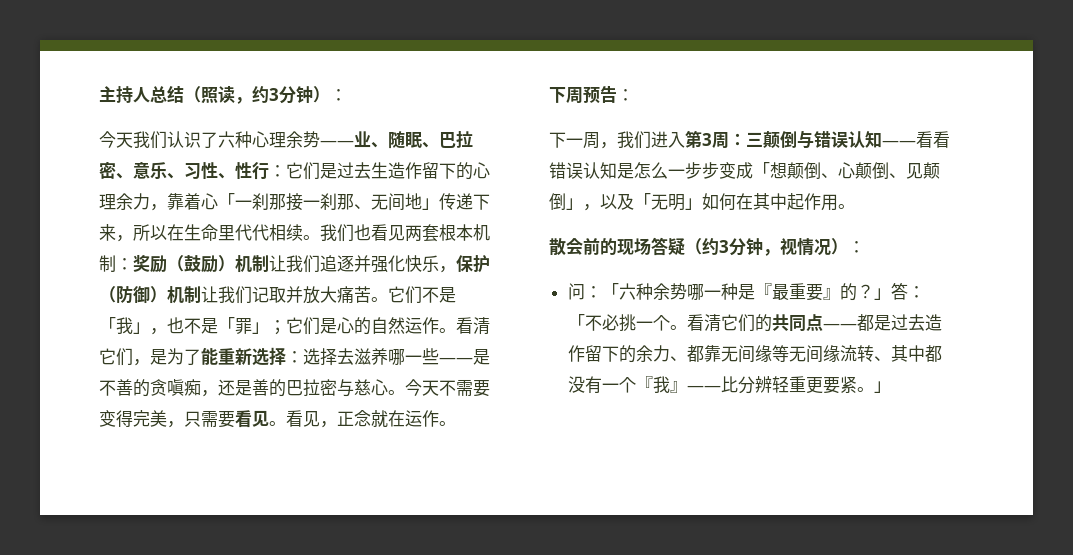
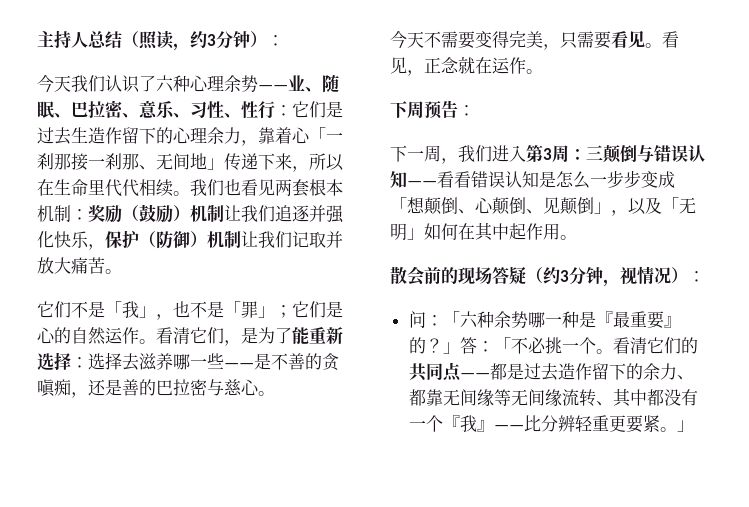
(388, 299) none -> (122, 271) //
(405, 392) none -> (275, 393) //

